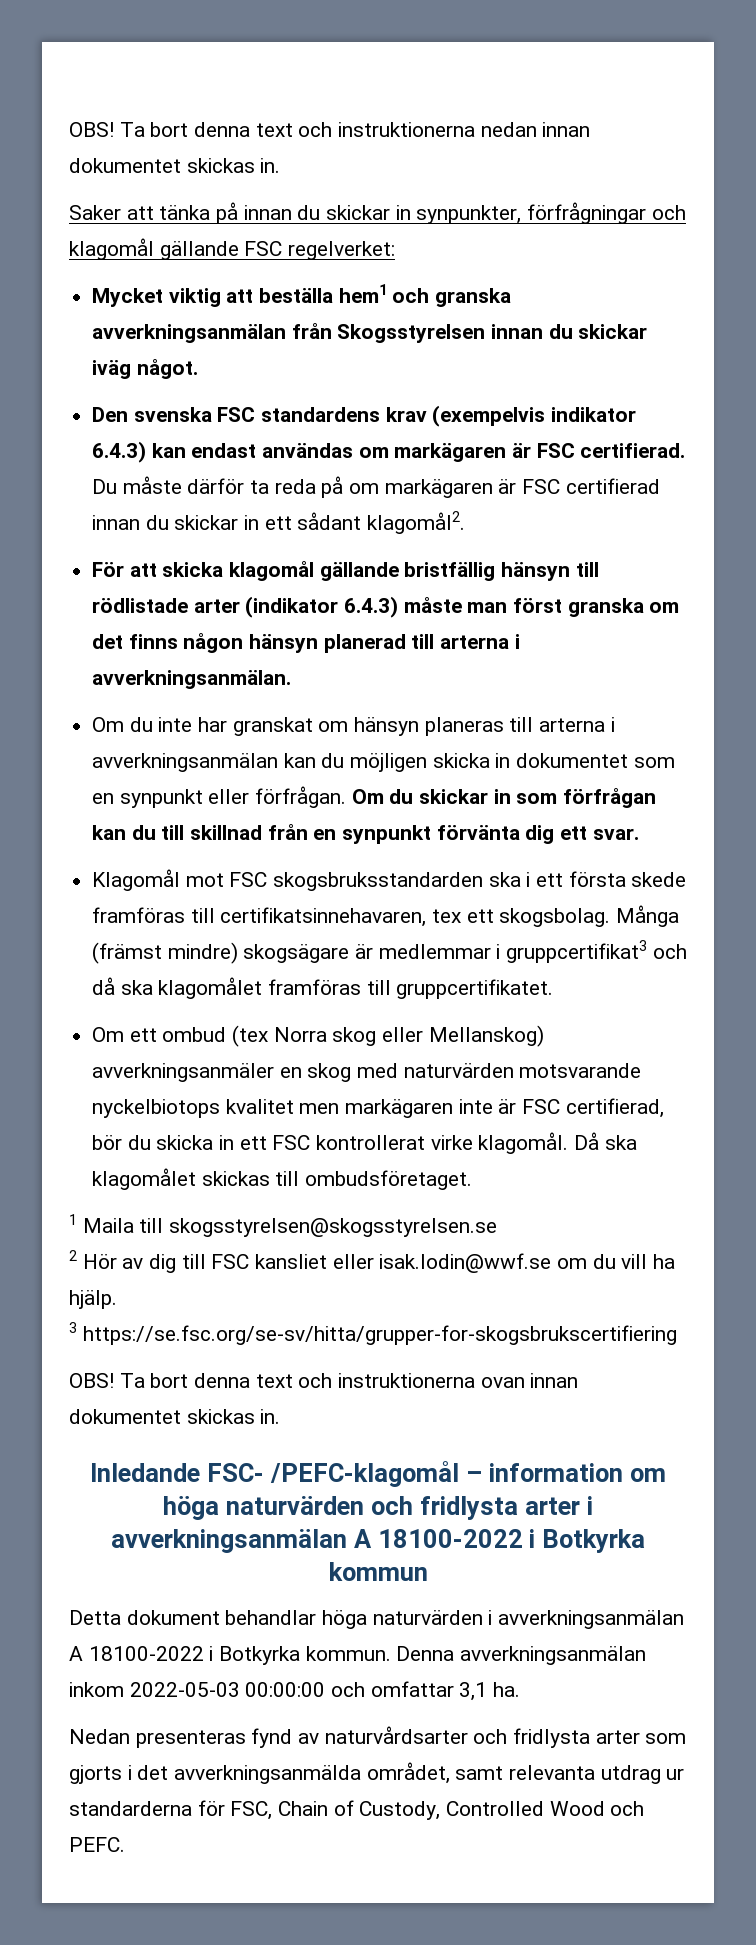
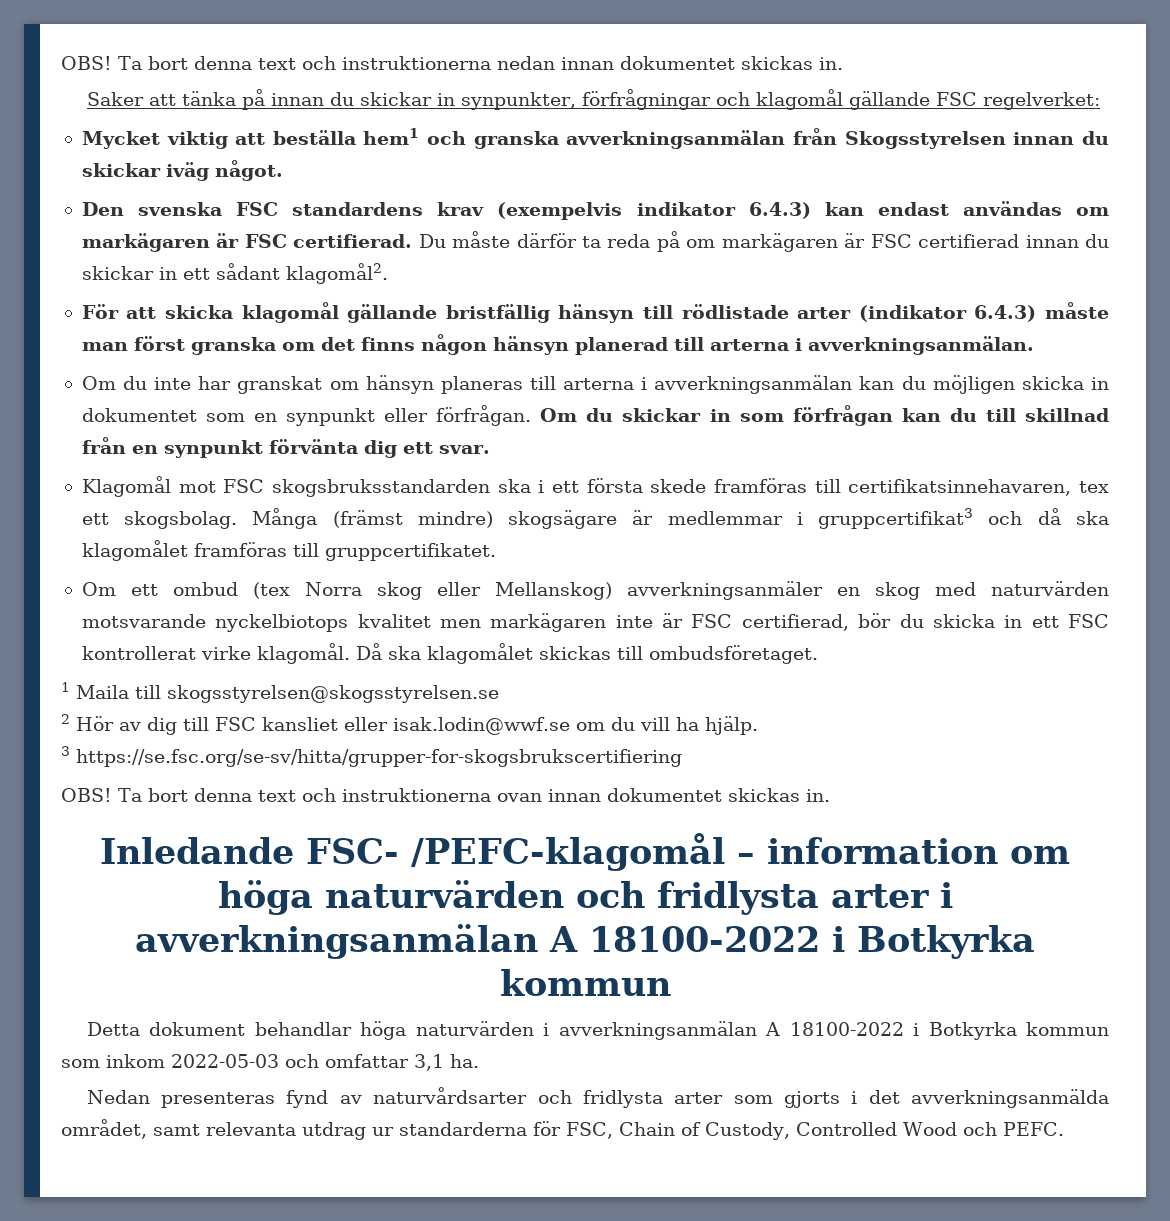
[305,1646,647,1665] kommun. Denna avverkningsanmälan -> [1026,1022,1109,1036] [61,1059,100,1068] kommun som
[245,1682,326,1697] 00:00:00 -> (279, 1061) none

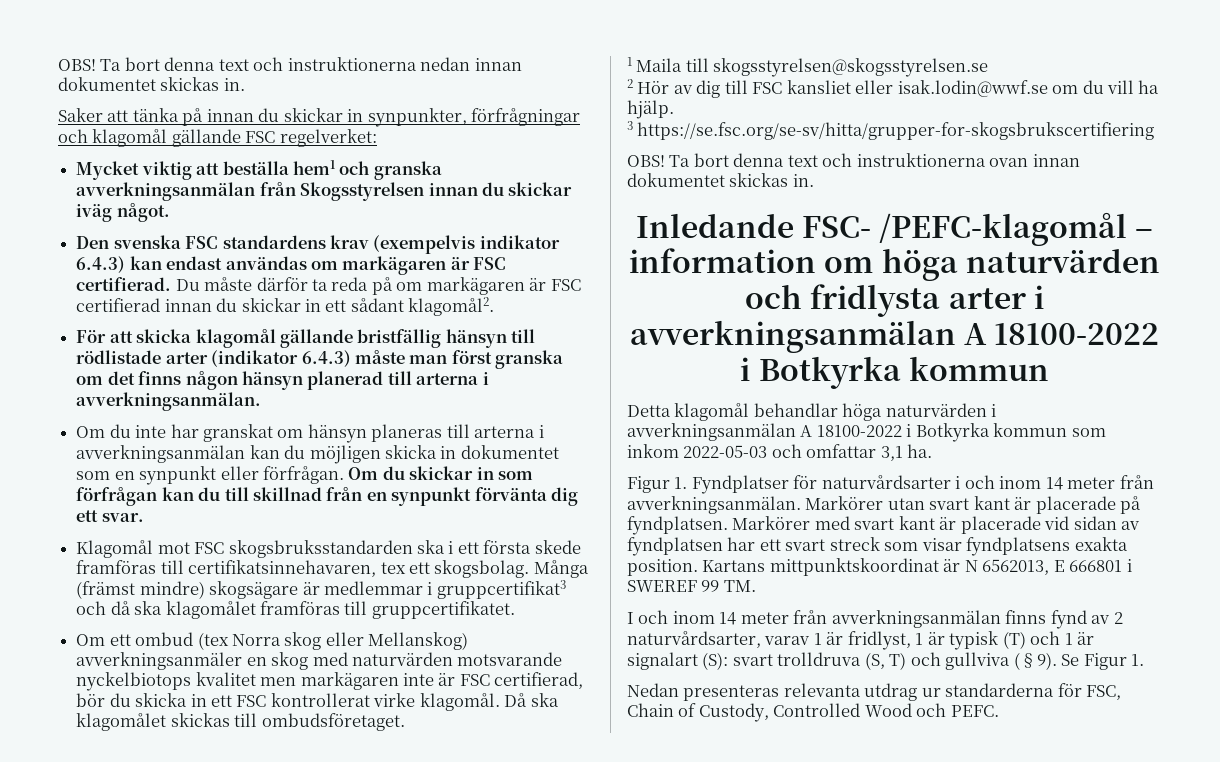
[149,1022,246,1036] dokument -> [674,403,750,421] klagomål
[86,1087,1110,1108] [61,1119,200,1139] Nedan presenteras fynd av naturvårdsarter och fridlysta arter som gjorts i det avverkningsanmälda området, samt -> [627,475,1154,494] [627,496,1142,514] [627,516,1140,535] [627,537,1128,556] [627,558,1132,576] [627,580,756,592] [627,610,1123,629] [627,631,1095,650] [627,652,1145,670] [627,683,780,701] Figur 1. Fyndplatser för naturvårdsarter i och inom 14 meter från avverkningsanmälan. Markörer utan svart kant är placerade på fyndplatsen. Markörer med svart kant är placerade vid sidan av fyndplatsen har ett svart streck som visar fyndplatsens exakta position. Kartans mittpunktskoordinat är N 6562013, E 666801 i SWEREF 99 TM. // I och inom 14 meter från avverkningsanmälan finns fynd av 2 naturvårdsarter, varav 1 är fridlyst, 1 är typisk (T) och 1 är signalart (S): svart trolldruva (S, T) och gullviva (§9). Se Figur 1. // Nedan presenteras

